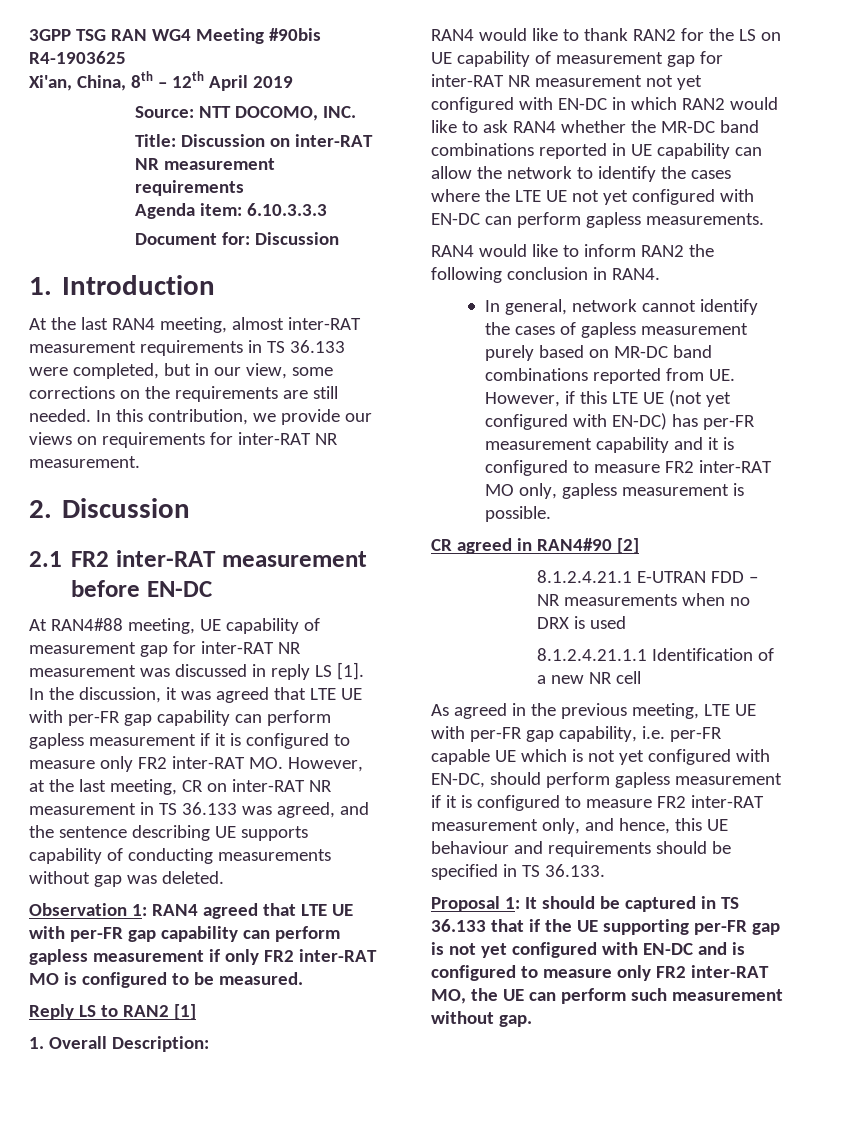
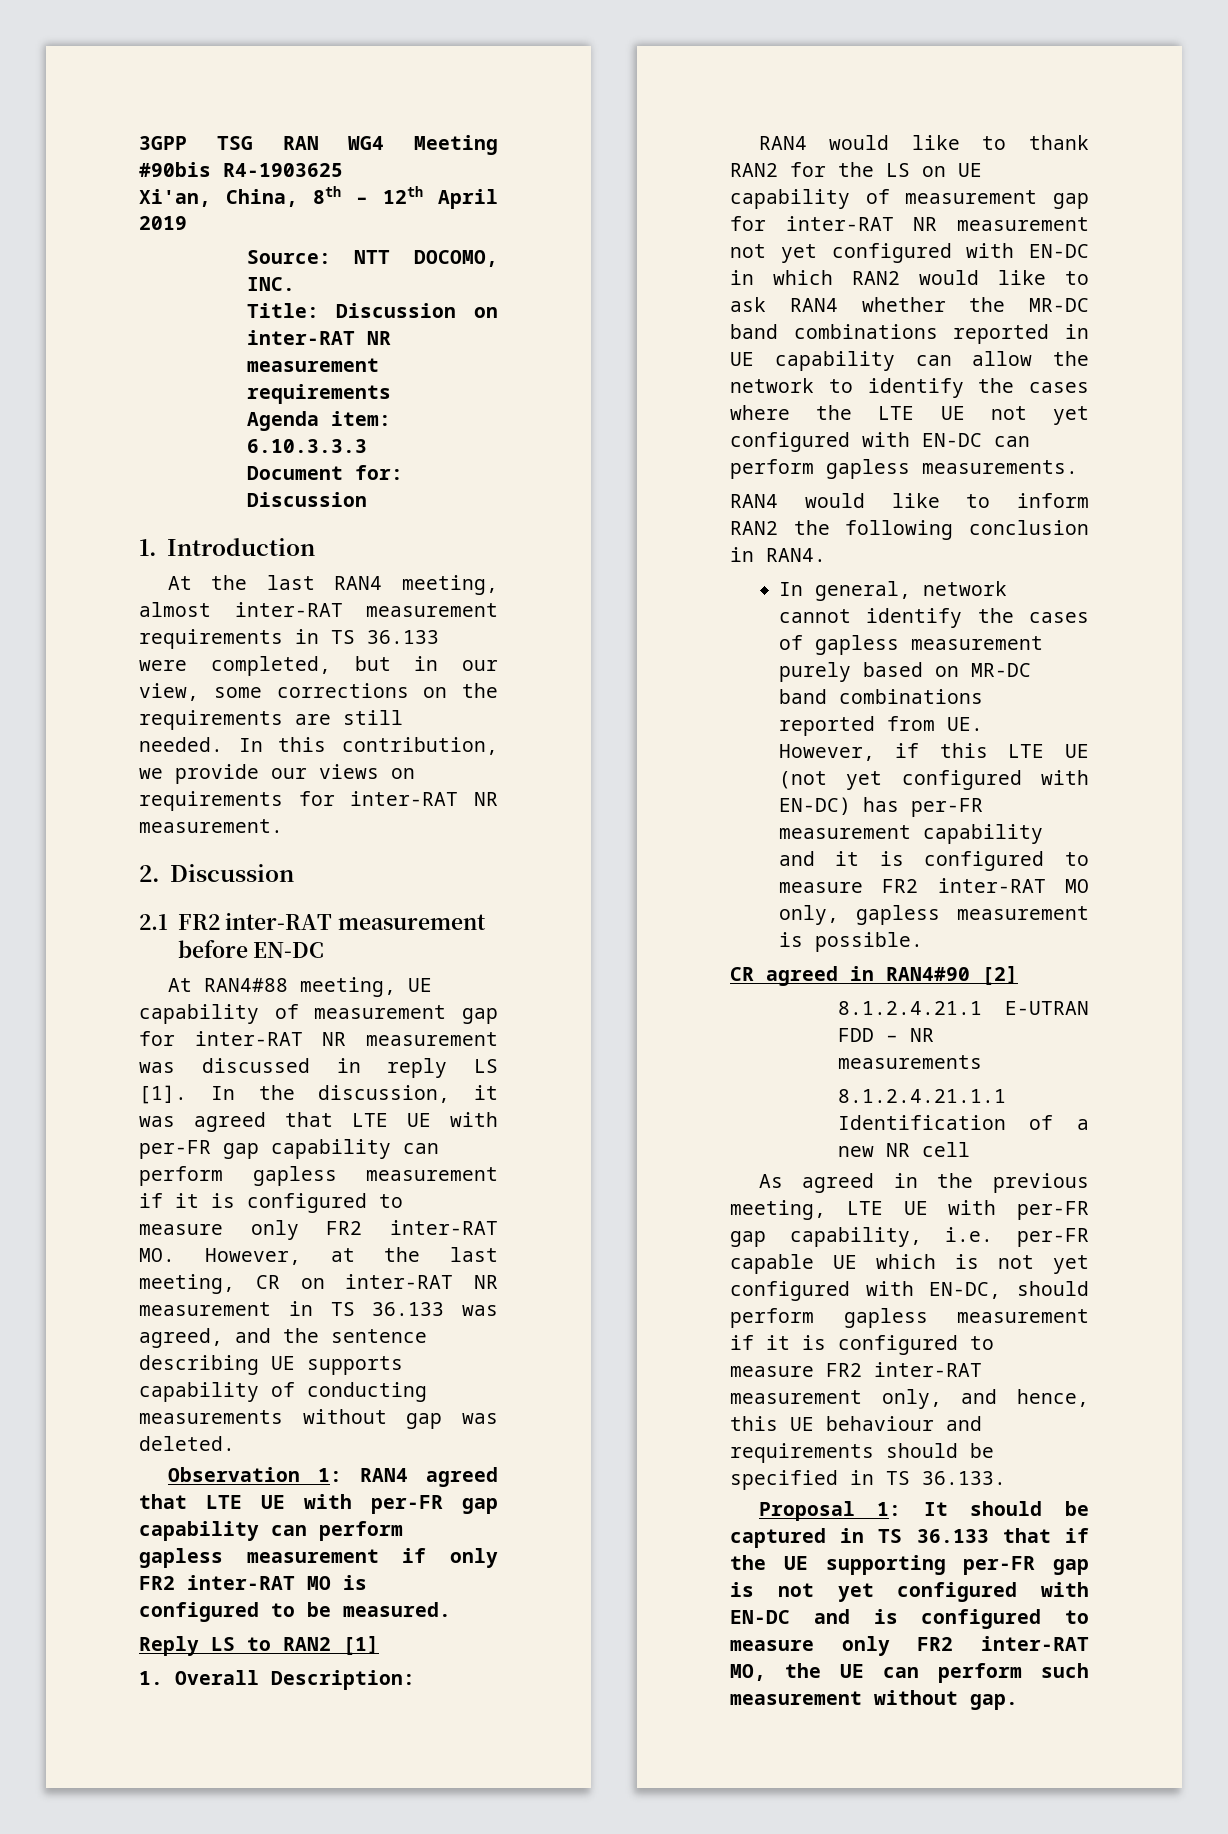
[681,593,750,606] [536,616,626,629] when no DRX is used -> (982, 1062) none

